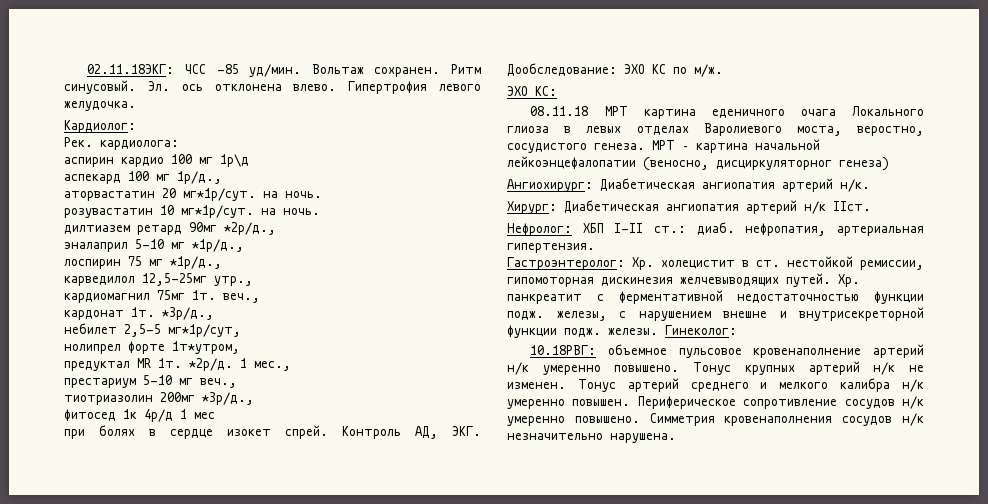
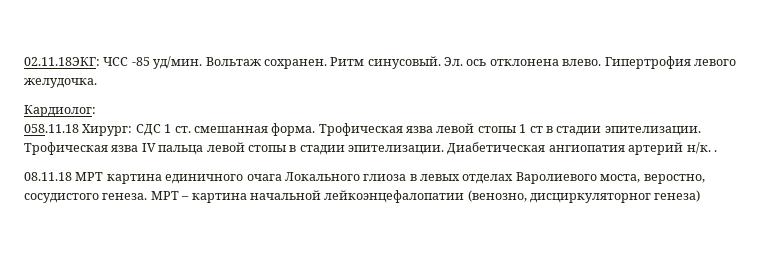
[64,137,179,150] [64,154,249,167] [64,171,222,184] [64,188,322,201] [64,205,320,218] [64,222,276,235] [64,239,244,252] [64,256,222,269] [64,273,253,286] [64,290,260,303] [64,307,214,320] [64,323,241,337] [64,341,240,354] [64,358,291,371] [64,375,237,388] [64,392,254,405] [64,409,215,422] [64,425,481,439] [507,63,723,77] [507,86,557,96] Рек. кардиолога: // аспирин кардио 100 мг 1р\д // аспекард 100 мг 1р/д., // аторвастатин 20 мг*1р/сут. на ночь. // розувастатин 10 мг*1р/сут. на ночь. // дилтиазем ретард 90мг *2р/д., // эналаприл 5-10 мг *1р/д., // лоспирин 75 мг *1р/д., // карведилол 12,5-25мг утр., // кардиомагнил 75мг 1т. веч., // кардонат 1т. *3р/д., // небилет 2,5-5 мг*1р/сут, // нолипрел форте 1т*утром, // предуктал МR 1т. *2р/д. 1 мес., // престариум 5-10 мг веч., // тиотриазолин 200мг *3р/д., // фитосед 1к 4р/д 1 мес // при болях в сердце изокет спрей. Контроль АД, ЭКГ. Дообследование: ЭХО КС по м/ж. // ЭХО КС: -> [24,123,701,136] [24,142,717,155] 058.11.18 Хирург: СДС 1 ст. смешанная форма. Трофическая язва левой стопы 1 ст в стадии эпителизации. Трофическая язва IV пальца левой стопы в стадии эпителизации. Диабетическая ангиопатия артерий н/к. .
[711,109,785,118] еденичного -> [165,174,244,184] единичного
[643,157,709,171] (веносно, -> [467,190,527,202] (венозно,
[507,178,870,192] [507,200,871,214] [507,222,924,236] [507,243,595,253] [507,256,924,270] [507,273,860,287] [507,290,924,304] [507,307,924,321] [507,325,737,338] [530,344,924,358] [507,361,924,375] [507,378,924,392] [507,396,924,409] [507,413,924,426] [507,433,676,443] // Ангиохирург: Диабетическая ангиопатия артерий н/к. // Хирург: Диабетическая ангиопатия артерий н/к IIcт. // Нефролог: ХБП I-II ст.: диаб. нефропатия, артериальная гипертензия. // Гастроэнтеролог: Хр. холецистит в ст. нестойкой ремиссии, гипомоторная дискинезия желчевыводящих путей. Хр. панкреатит с ферментативной недостаточностью функции подж. железы, с нарушением внешне и внутрисекреторной функции подж. железы. Гинеколог: // 10.18РВГ: объемное пульсовое кровенаполнение артерий н/к умеренно повышено. Тонус крупных артерий н/к не изменен. Тонус артерий среднего и мелкого калибра н/к умеренно повышен. Периферическое сопротивление сосудов н/к умеренно повышено. Симметрия кровенаполнения сосудов н/к незначительно нарушена. -> (701, 196) none

